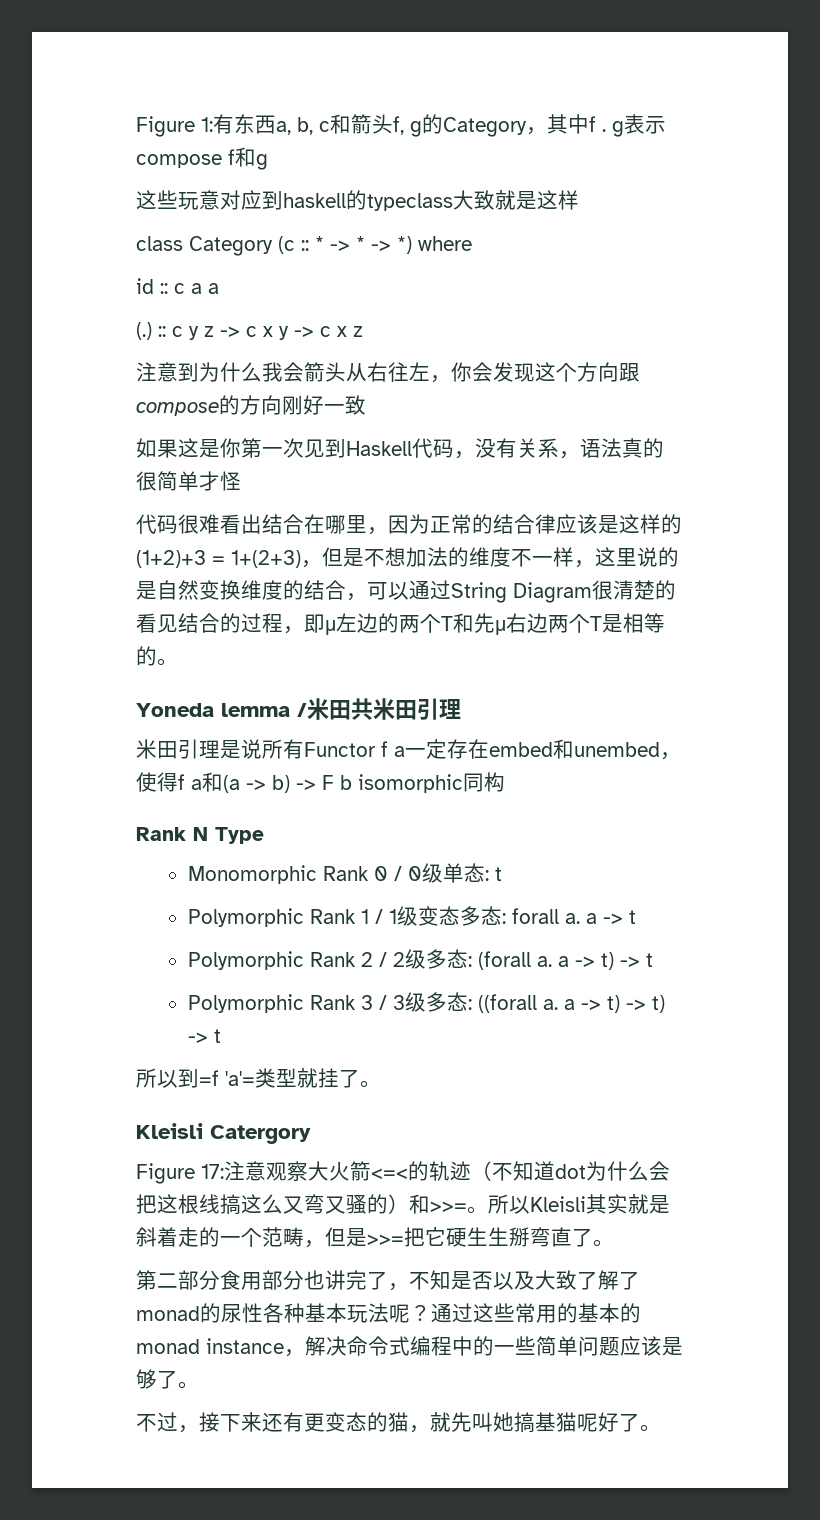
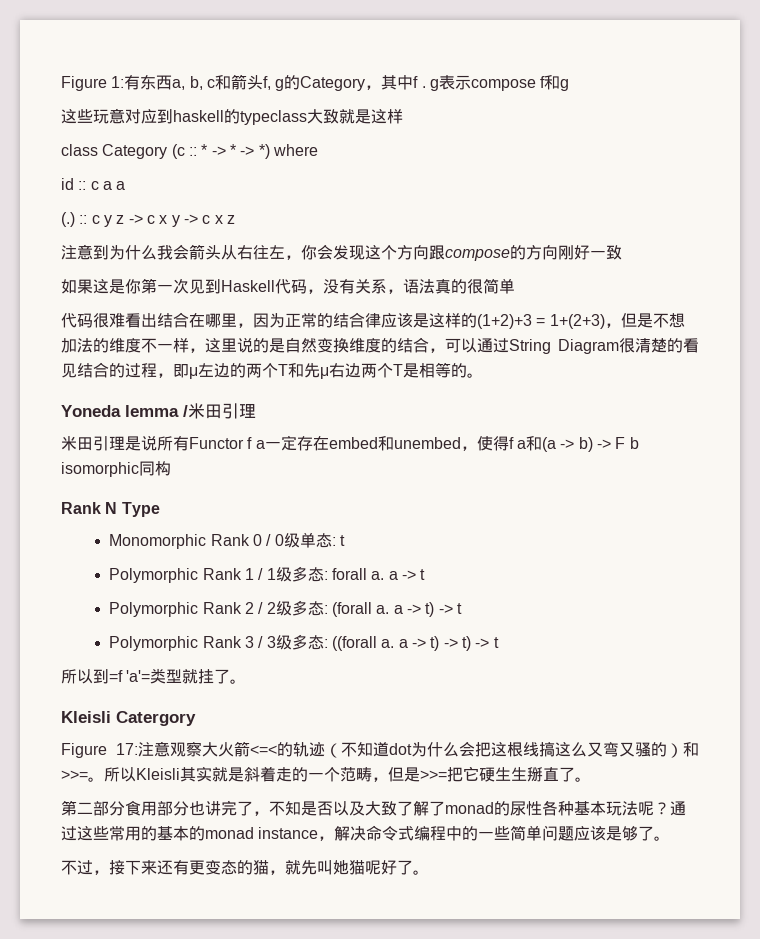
[199,471,241,491] 才怪 -> (515, 286) none
[351,698,417,720] 共米田 -> (222, 411) none
[417,906,460,926] 变态 -> (292, 574) none
[530,1227,551,1247] 弯 -> (543, 774) none
[514,1412,556,1432] 搞基 -> (349, 867) none

